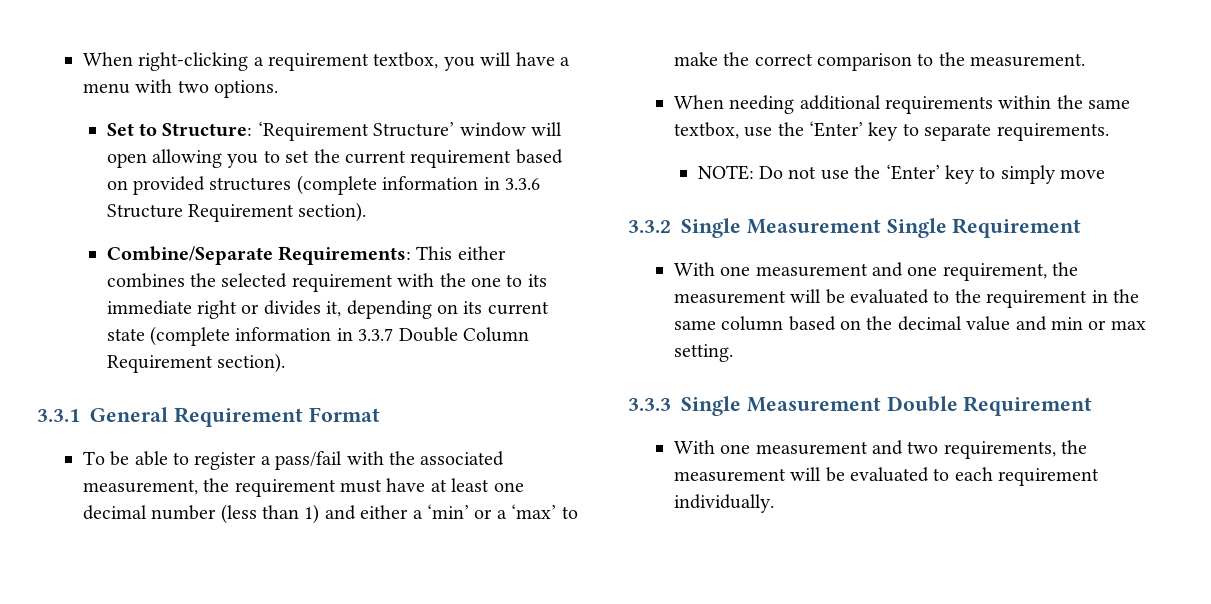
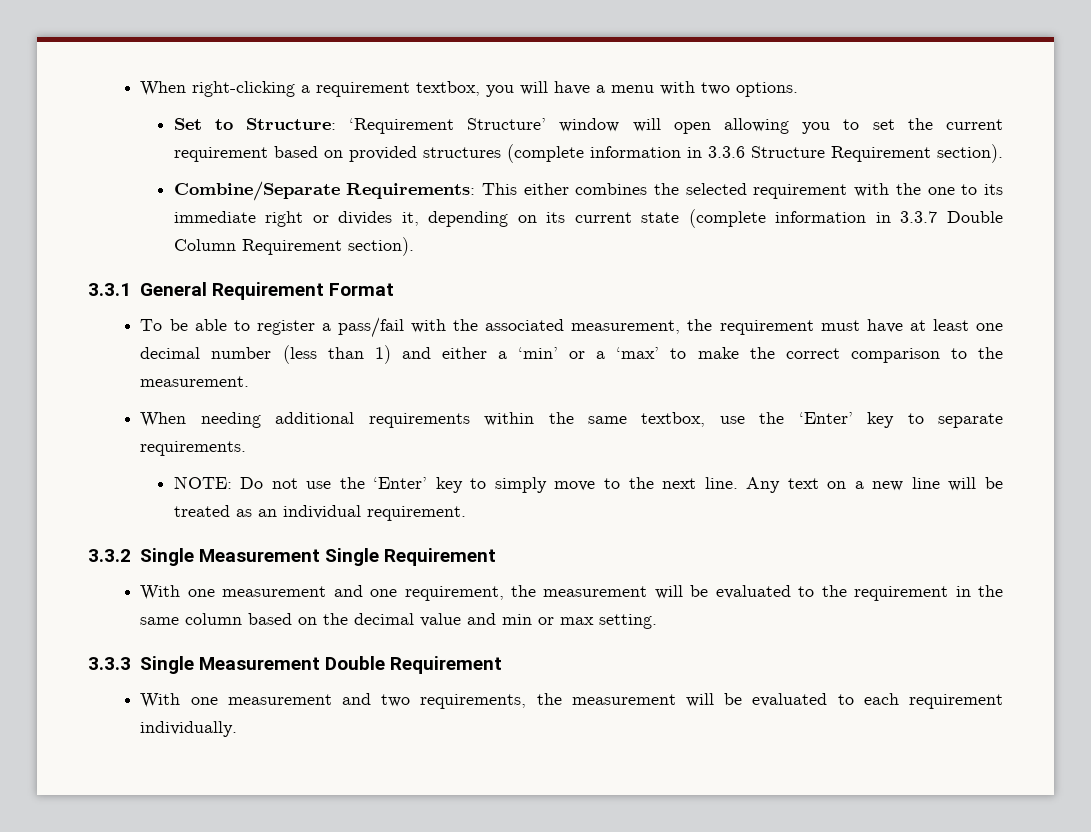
(1106, 174) none -> [604,477,1003,493] [173,505,466,521] to the next line. Any text on a new line will be treated as an individual requirement.

